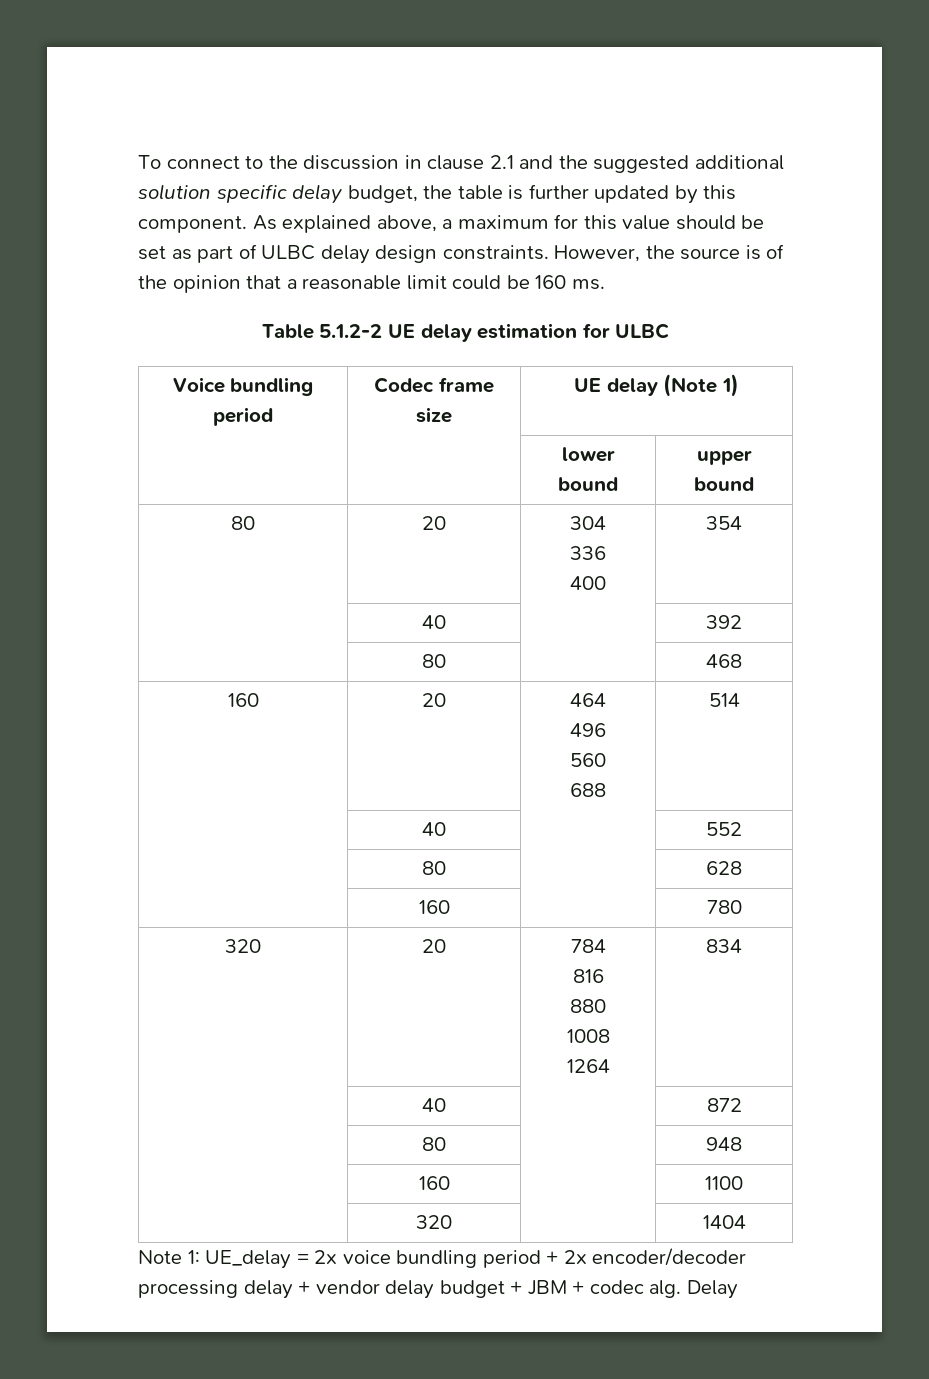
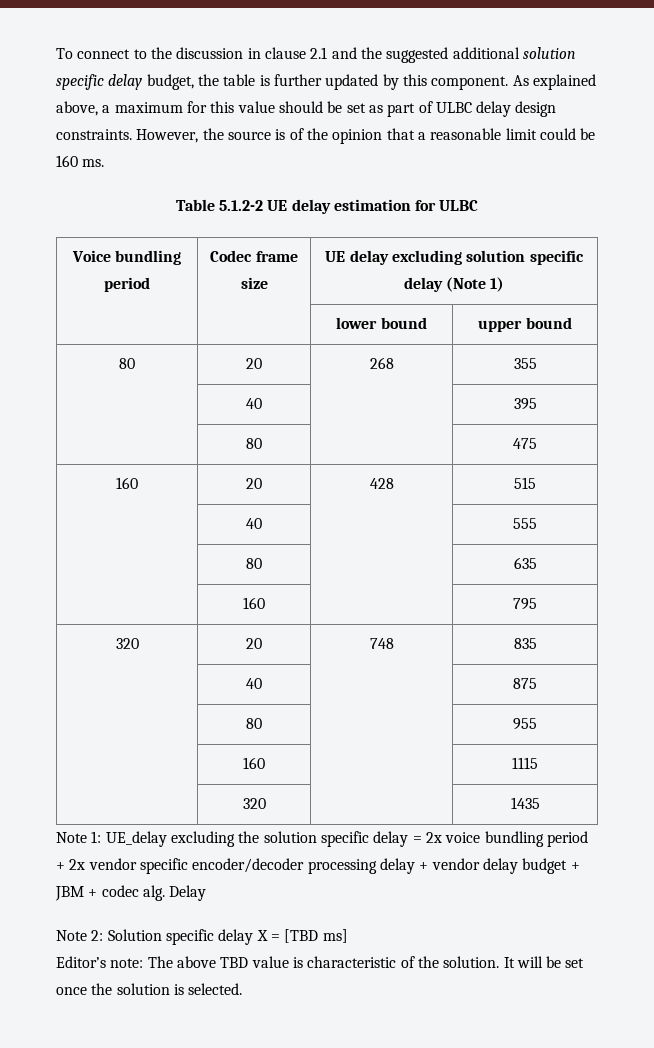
(658, 387) none -> [392,250,584,265] [403,277,443,292] excluding solution specific delay
[570,516,606,530] [570,546,606,560] [570,576,606,590] [706,516,742,530] [422,615,446,629] [706,615,742,629] [422,654,446,668] [706,654,742,668] 304 // 336 // 400 | 354 // | 40 | | 392 // | 80 | | 468 -> [369,357,394,369] [513,358,537,369] [246,398,262,409] [513,398,537,410] [246,438,262,449] [513,438,537,449] 268 | 355 // | 40 | | 395 // | 80 | | 475
[570,693,606,707] [570,723,606,737] [570,753,606,767] [570,783,606,797] [708,693,740,707] [422,822,446,836] [706,822,742,836] [422,861,446,875] [706,861,742,875] [418,900,450,914] [706,900,742,914] 464 // 496 // 560 // 688 | 514 // | 40 | | 552 // | 80 | | 628 // | 160 | | 780 -> [369,478,394,489] [514,477,536,489] [246,518,262,529] [513,518,537,529] [246,558,262,569] [513,557,537,569] [243,597,265,609] [513,598,537,610] 428 | 515 // | 40 | | 555 // | 80 | | 635 // | 160 | | 795
[570,939,606,953] [572,969,604,983] [570,999,606,1013] [566,1029,610,1043] [566,1059,610,1073] [706,939,742,953] [422,1098,446,1112] [706,1098,742,1112] [422,1137,446,1151] [706,1137,742,1151] [418,1176,450,1190] [705,1176,743,1190] 784 // 816 // 880 // 1008 // 1264 | 834 // | 40 | | 872 // | 80 | | 948 // | 160 | | 1100 -> [369,638,394,649] [513,638,537,649] [246,678,262,689] [513,678,537,689] [246,718,262,729] [513,718,537,730] [243,757,265,769] [512,757,538,769] 748 | 835 // | 40 | | 875 // | 80 | | 955 // | 160 | | 1115
[702,1215,746,1229] 1404 -> [510,797,540,809] 1435
(292, 1259) none -> [170,831,409,847] excluding the solution specific delay
(587, 1257) none -> [88,858,188,874] vendor specific
(738, 1289) none -> [56,929,348,945] [56,956,585,968] [56,983,243,995] // Note 2: Solution specific delay X = [TBD ms] // Editor’s note: The above TBD value is characteristic of the solution. It will be set once the solution is selected.

